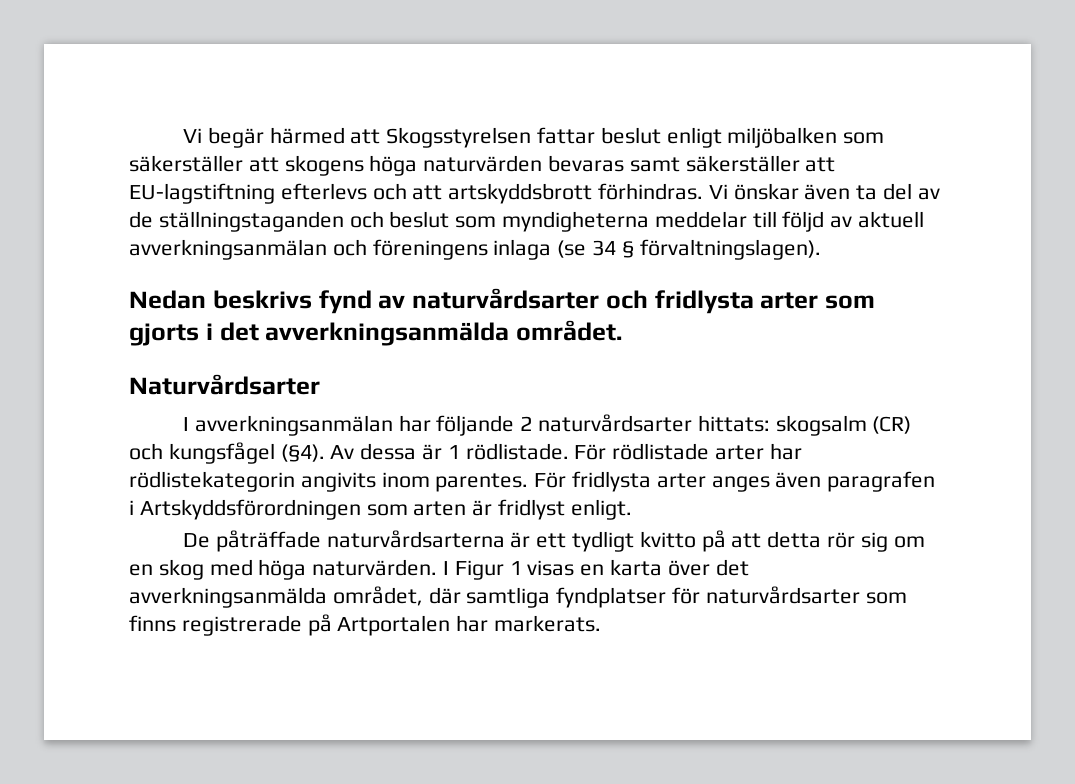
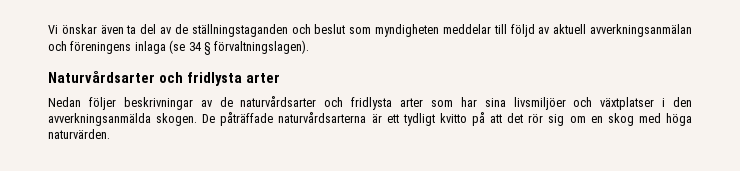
[182,127,885,148] [129,155,836,176] [129,183,728,204] Vi begär härmed att Skogsstyrelsen fattar beslut enligt miljöbalken som säkerställer att skogens höga naturvärden bevaras samt säkerställer att EU-lagstiftning efterlevs och att artskyddsbrott förhindras. Vi -> [48,25,58,34] Vi
[502,211,650,232] myndigheterna -> [375,24,440,37] myndigheten
[129,290,406,314] Nedan beskrivs fynd av -> [48,71,280,86] [48,97,233,110] Naturvårdsarter och fridlysta arter // Nedan följer beskrivningar av de
[129,320,622,346] [129,374,320,395] [182,414,912,436] [129,442,802,464] [129,471,936,492] [129,499,632,520] gjorts i det avverkningsanmälda området. // Naturvårdsarter // I avverkningsanmälan har följande 2 naturvårdsarter hittats: skogsalm (CR) och kungsfågel (§4). Av dessa är 1 rödlistade. För rödlistade arter har rödlistekategorin angivits inom parentes. För fridlysta arter anges även paragrafen i Artskyddsförordningen som arten är fridlyst enligt. // -> [460,97,692,110] [48,113,198,126] har sina livsmiljöer och växtplatser i den avverkningsanmälda skogen.
[767,531,822,548] detta -> [507,113,524,123] det
[443,559,749,580] [129,586,907,608] [129,614,602,636] I Figur 1 visas en karta över det avverkningsanmälda området, där samtliga fyndplatser för naturvårdsarter som finns registrerade på Artportalen har markerats. -> (110, 134) none

